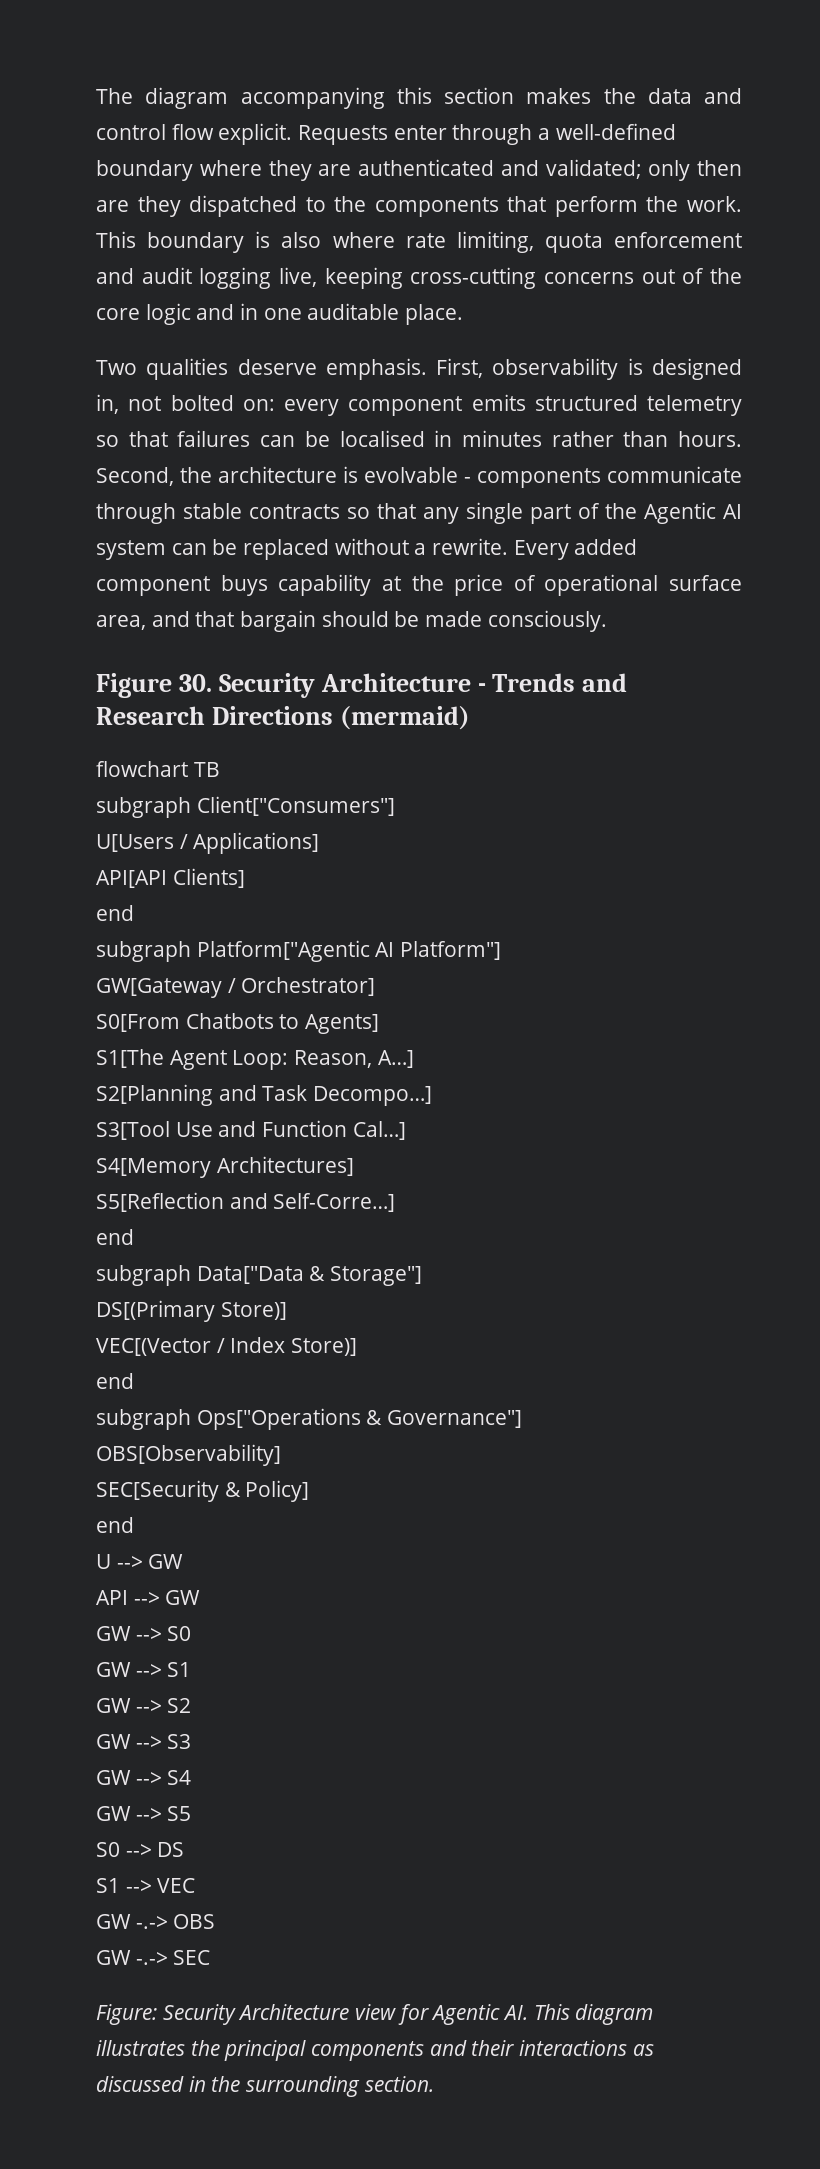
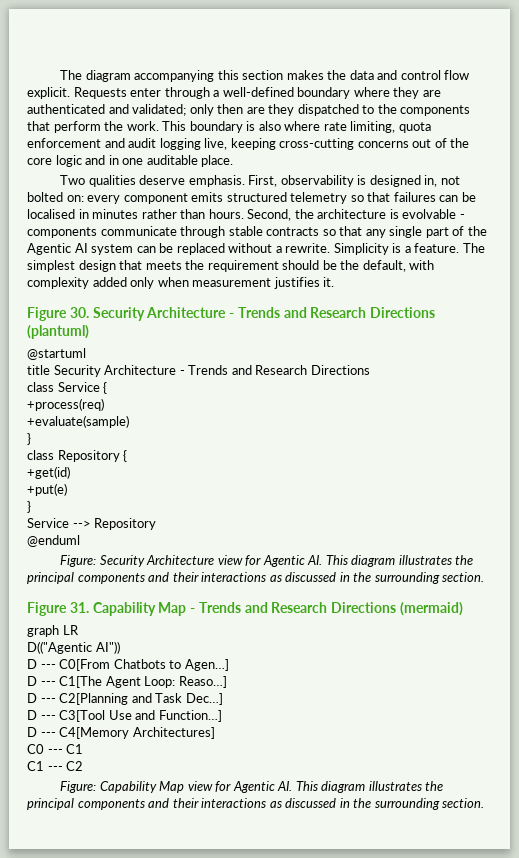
[513,539,638,560] [96,574,742,596] [96,610,607,632] Every added component buys capability at the price of operational surface area, and that bargain should be made consciously. -> [333,243,485,255] [27,260,435,272] [27,277,335,289] Simplicity is a feature. The simplest design that meets the requirement should be the default, with complexity added only when measurement justifies it.
[339,706,470,730] [96,761,220,777] [96,796,395,818] [96,832,320,854] [96,868,245,888] [96,905,134,921] [96,940,501,962] [96,977,376,998] [96,1013,380,1034] [96,1049,414,1070] [96,1084,432,1106] [96,1120,406,1140] [96,1156,354,1178] [96,1192,396,1212] [96,1229,134,1245] [96,1265,423,1286] [96,1300,287,1322] [96,1337,358,1356] [96,1373,134,1389] [96,1408,523,1430] [96,1444,281,1466] [96,1480,310,1502] [96,1517,134,1533] [96,1554,184,1569] [96,1590,201,1605] [96,1626,192,1641] [96,1662,192,1677] [96,1698,192,1713] [96,1734,192,1749] [96,1770,192,1785] [96,1806,192,1821] [96,1842,185,1857] [96,1878,196,1893] [96,1914,216,1929] [96,1950,211,1965] (mermaid) // flowchart TB // subgraph Client["Consumers"] // U[Users / Applications] // API[API Clients] // end // subgraph Platform["Agentic AI Platform"] // GW[Gateway / Orchestrator] // S0[From Chatbots to Agents] // S1[The Agent Loop: Reason, A…] // S2[Planning and Task Decompo…] // S3[Tool Use and Function Cal…] // S4[Memory Architectures] // S5[Reflection and Self-Corre…] // end // subgraph Data["Data & Storage"] // DS[(Primary Store)] // VEC[(Vector / Index Store)] // end // subgraph Ops["Operations & Governance"] // OBS[Observability] // SEC[Security & Policy] // end // U --> GW // API --> GW // GW --> S0 // GW --> S1 // GW --> S2 // GW --> S3 // GW --> S4 // GW --> S5 // S0 --> DS // S1 --> VEC // GW -.-> OBS // GW -.-> SEC -> [27,325,89,339] [27,348,86,360] [27,365,370,377] [27,382,108,394] [27,398,104,411] [27,415,129,428] [27,433,31,445] [27,450,128,462] [27,466,70,479] [27,483,67,496] [27,501,31,513] [27,518,157,530] [27,535,80,547] (plantuml) // @startuml // title Security Architecture - Trends and Research Directions // class Service { // +process(req) // +evaluate(sample) // } // class Repository { // +get(id) // +put(e) // } // Service --> Repository // @enduml
(434, 2084) none -> [27,602,464,616] [27,625,79,637] [27,641,120,654] [27,659,229,671] [27,676,227,688] [27,693,223,705] [27,710,222,722] [27,727,215,739] [27,744,84,754] [27,761,84,771] [60,781,444,793] [27,798,485,810] // Figure 31. Capability Map - Trends and Research Directions (mermaid) // graph LR // D(("Agentic AI")) // D --- C0[From Chatbots to Agen…] // D --- C1[The Agent Loop: Reaso…] // D --- C2[Planning and Task Dec…] // D --- C3[Tool Use and Function…] // D --- C4[Memory Architectures] // C0 --- C1 // C1 --- C2 // Figure: Capability Map view for Agentic AI. This diagram illustrates the principal components and their interactions as discussed in the surrounding section.

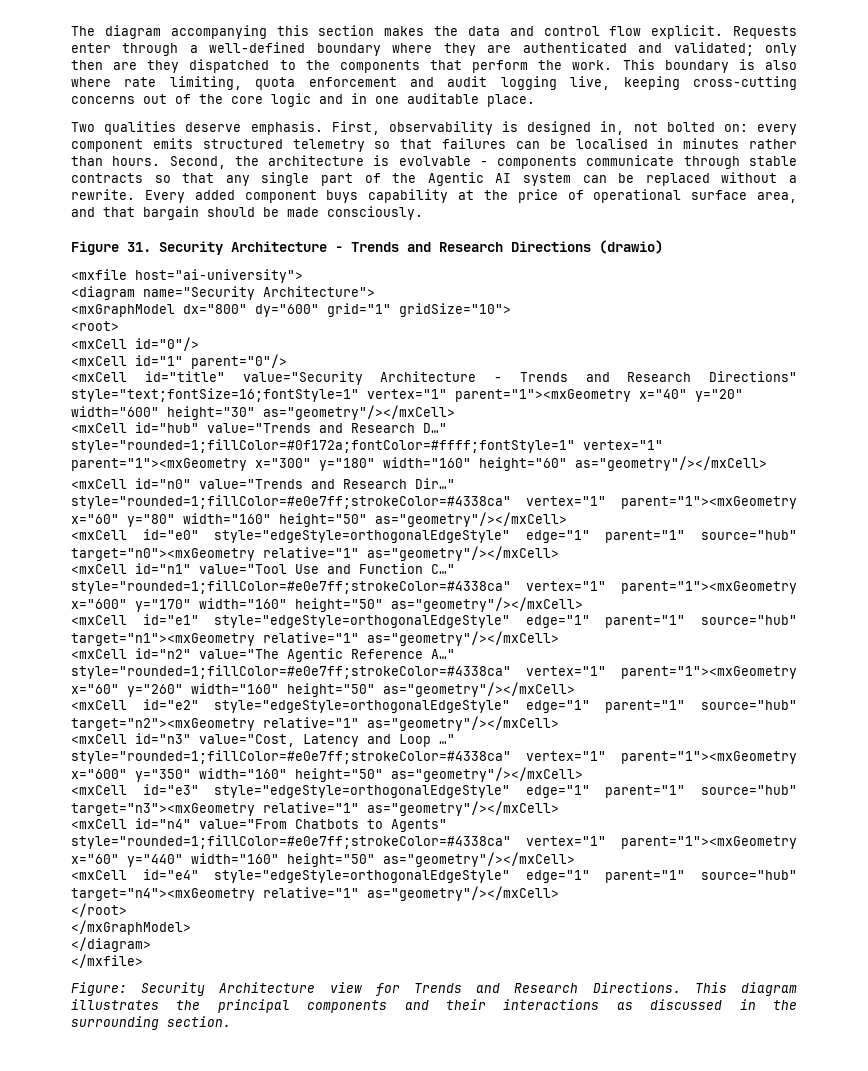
[333,243,485,255] [27,260,435,272] [27,277,335,289] [27,307,436,321] [27,325,89,339] [27,348,86,360] [27,365,370,377] [27,382,108,394] [27,398,104,411] [27,415,129,428] [27,433,31,445] [27,450,128,462] [27,466,70,479] [27,483,67,496] [27,501,31,513] [27,518,157,530] [27,535,80,547] Simplicity is a feature. The simplest design that meets the requirement should be the default, with complexity added only when measurement justifies it. // Figure 30. Security Architecture - Trends and Research Directions (plantuml) // @startuml // title Security Architecture - Trends and Research Directions // class Service { // +process(req) // +evaluate(sample) // } // class Repository { // +get(id) // +put(e) // } // Service --> Repository // @enduml -> [144,189,798,203] [71,206,423,220] [71,240,663,255] [71,269,303,283] [71,286,375,300] [71,303,511,317] [71,321,119,331] [71,337,199,351] [71,354,287,369] [71,371,797,385] [71,388,743,402] [71,405,455,420] [71,422,447,433] [71,439,663,453] [71,456,767,471] [71,478,455,489] [71,495,797,509] [71,512,567,527] [71,529,797,543] [71,546,559,561] [71,563,455,574] [71,580,797,594] [71,597,583,612] [71,614,797,628] [71,631,559,646] [71,648,455,662] [71,665,797,679] [71,682,575,697] [71,699,797,713] [71,716,559,731] [71,733,455,747] [71,750,797,764] [71,767,583,782] [71,784,797,798] [71,801,559,816] [71,818,447,832] [71,835,797,849] [71,852,575,867] [71,869,797,883] [71,886,559,901] [71,903,127,917] [71,920,191,935] [71,937,151,952] [71,954,143,968] Every added component buys capability at the price of operational surface area, and that bargain should be made consciously. // Figure 31. Security Architecture - Trends and Research Directions (drawio) // <mxfile host="ai-university"> // <diagram name="Security Architecture"> // <mxGraphModel dx="800" dy="600" grid="1" gridSize="10"> // <root> // <mxCell id="0"/> // <mxCell id="1" parent="0"/> // <mxCell id="title" value="Security Architecture - Trends and Research Directions" style="text;fontSize=16;fontStyle=1" vertex="1" parent="1"><mxGeometry x="40" y="20" width="600" height="30" as="geometry"/></mxCell> // <mxCell id="hub" value="Trends and Research D…" style="rounded=1;fillColor=#0f172a;fontColor=#ffff;fontStyle=1" vertex="1" parent="1"><mxGeometry x="300" y="180" width="160" height="60" as="geometry"/></mxCell> // <mxCell id="n0" value="Trends and Research Dir…" style="rounded=1;fillColor=#e0e7ff;strokeColor=#4338ca" vertex="1" parent="1"><mxGeometry x="60" y="80" width="160" height="50" as="geometry"/></mxCell> // <mxCell id="e0" style="edgeStyle=orthogonalEdgeStyle" edge="1" parent="1" source="hub" target="n0"><mxGeometry relative="1" as="geometry"/></mxCell> // <mxCell id="n1" value="Tool Use and Function C…" style="rounded=1;fillColor=#e0e7ff;strokeColor=#4338ca" vertex="1" parent="1"><mxGeometry x="600" y="170" width="160" height="50" as="geometry"/></mxCell> // <mxCell id="e1" style="edgeStyle=orthogonalEdgeStyle" edge="1" parent="1" source="hub" target="n1"><mxGeometry relative="1" as="geometry"/></mxCell> // <mxCell id="n2" value="The Agentic Reference A…" style="rounded=1;fillColor=#e0e7ff;strokeColor=#4338ca" vertex="1" parent="1"><mxGeometry x="60" y="260" width="160" height="50" as="geometry"/></mxCell> // <mxCell id="e2" style="edgeStyle=orthogonalEdgeStyle" edge="1" parent="1" source="hub" target="n2"><mxGeometry relative="1" as="geometry"/></mxCell> // <mxCell id="n3" value="Cost, Latency and Loop …" style="rounded=1;fillColor=#e0e7ff;strokeColor=#4338ca" vertex="1" parent="1"><mxGeometry x="600" y="350" width="160" height="50" as="geometry"/></mxCell> // <mxCell id="e3" style="edgeStyle=orthogonalEdgeStyle" edge="1" parent="1" source="hub" target="n3"><mxGeometry relative="1" as="geometry"/></mxCell> // <mxCell id="n4" value="From Chatbots to Agents" style="rounded=1;fillColor=#e0e7ff;strokeColor=#4338ca" vertex="1" parent="1"><mxGeometry x="60" y="440" width="160" height="50" as="geometry"/></mxCell> // <mxCell id="e4" style="edgeStyle=orthogonalEdgeStyle" edge="1" parent="1" source="hub" target="n4"><mxGeometry relative="1" as="geometry"/></mxCell> // </root> // </mxGraphModel> // </diagram> // </mxfile>
[262,555,323,567] Agentic AI. -> [413,982,681,993] Trends and Research Directions.
[27,602,464,616] [27,625,79,637] [27,641,120,654] [27,659,229,671] [27,676,227,688] [27,693,223,705] [27,710,222,722] [27,727,215,739] [27,744,84,754] [27,761,84,771] [60,781,444,793] [27,798,485,810] // Figure 31. Capability Map - Trends and Research Directions (mermaid) // graph LR // D(("Agentic AI")) // D --- C0[From Chatbots to Agen…] // D --- C1[The Agent Loop: Reaso…] // D --- C2[Planning and Task Dec…] // D --- C3[Tool Use and Function…] // D --- C4[Memory Architectures] // C0 --- C1 // C1 --- C2 // Figure: Capability Map view for Agentic AI. This diagram illustrates the principal components and their interactions as discussed in the surrounding section. -> (231, 1021) none

